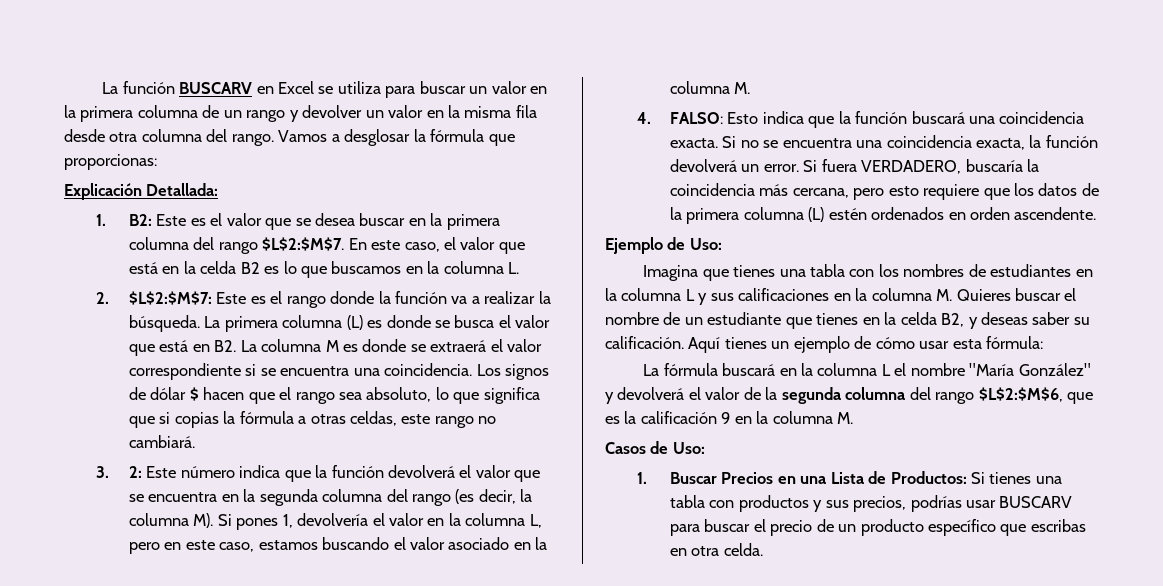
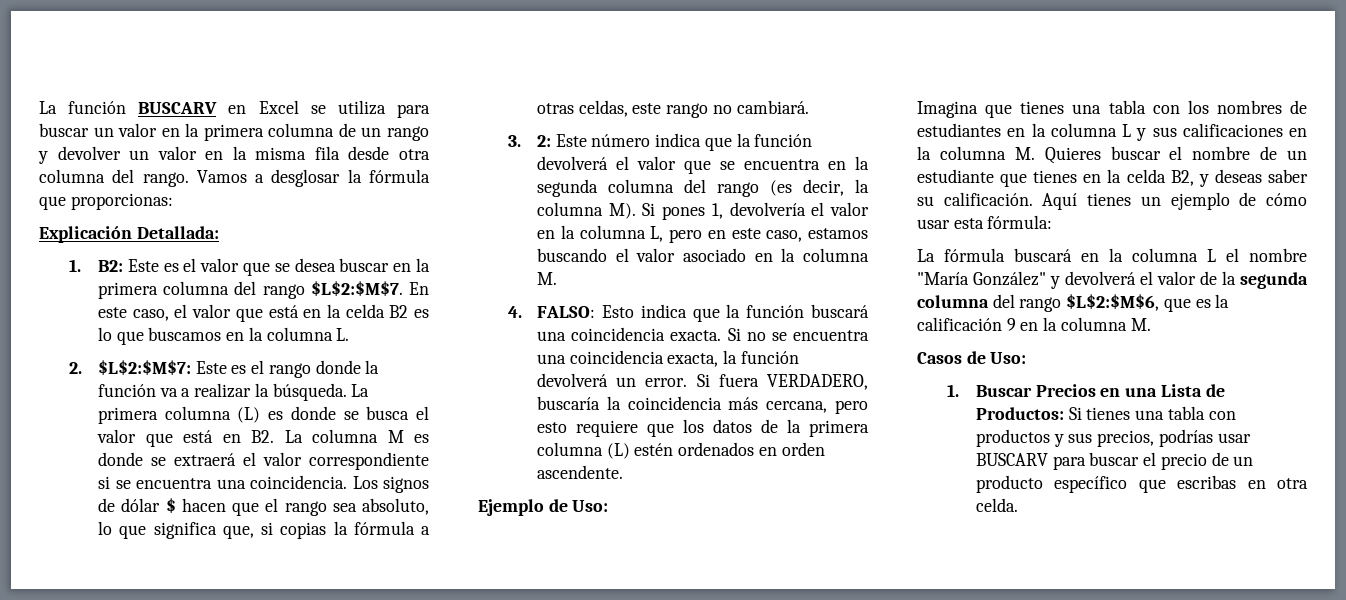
[128,416,155,428] que -> [222,525,254,539] que,

